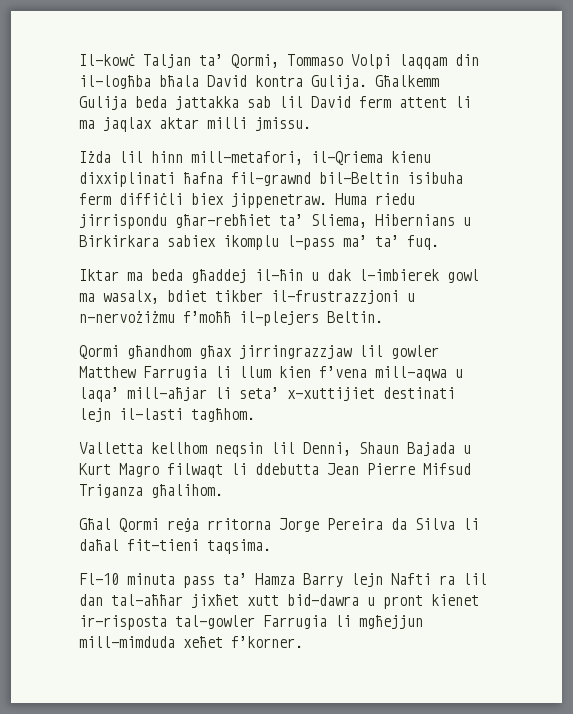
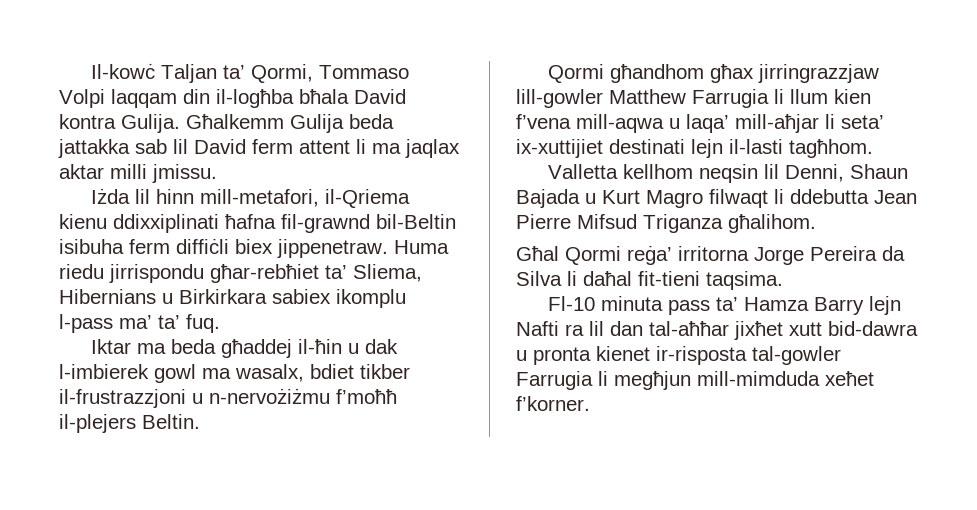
[79,172,175,187] dixxiplinati -> [113,214,219,233] ddixxiplinati
[359,345,439,359] lil gowler -> [516,89,603,108] lill-gowler
[287,387,375,401] x-xuttijiet -> [516,139,603,158] ix-xuttijiet
[167,518,271,532] reġa rritorna -> [627,245,749,265] reġa’ irritorna
[383,595,423,609] pront -> [533,347,591,365] pronta
[359,615,423,629] mgħejjun -> [614,371,691,390] megħjun

